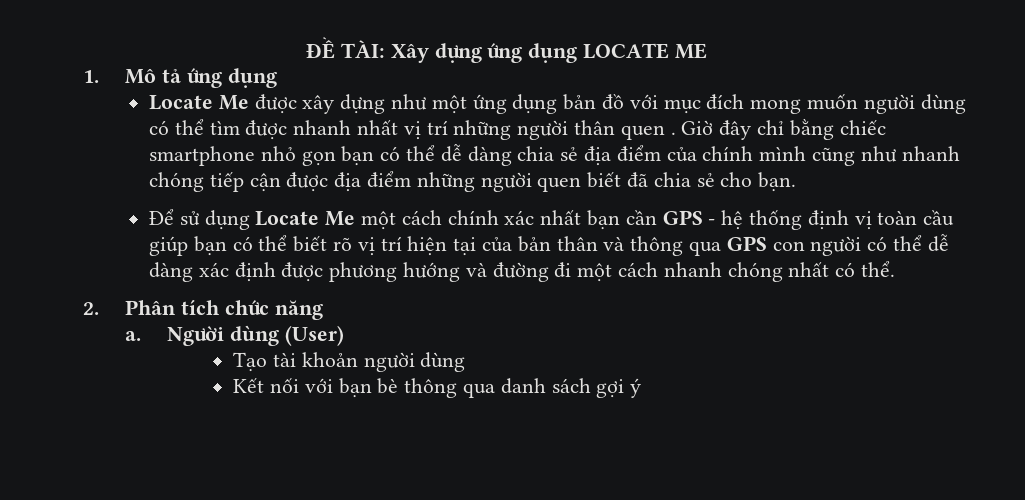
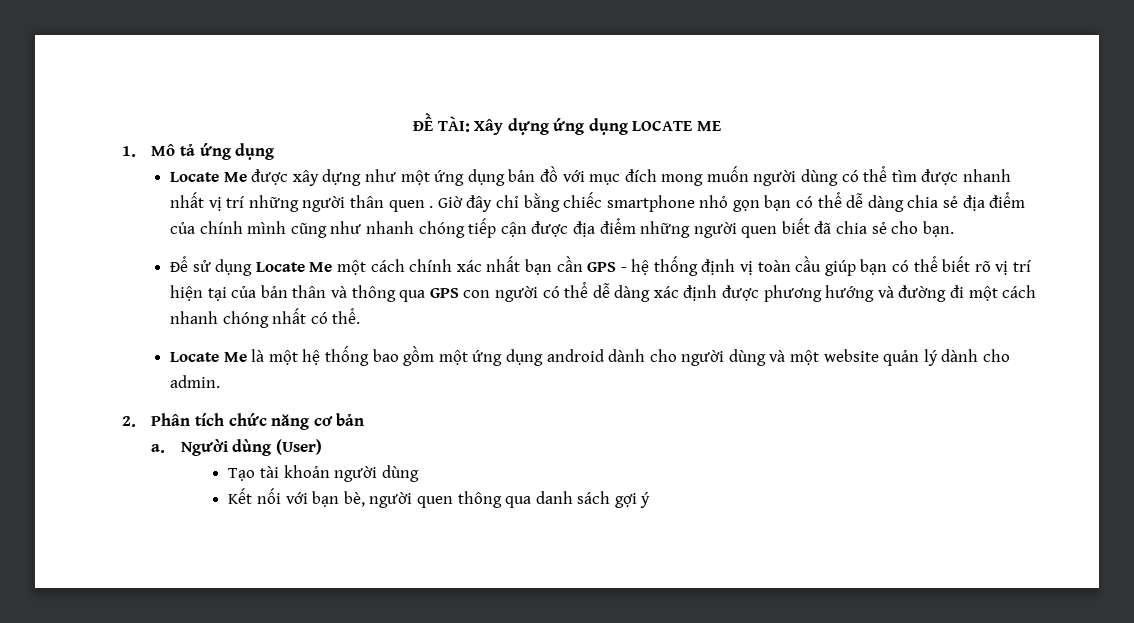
(896, 269) none -> [170,346,1011,366] [170,375,221,388] // Locate Me là một hệ thống bao gồm một ứng dụng android dành cho người dùng và một website quản lý dành cho admin.
(323, 310) none -> [313,413,365,426] cơ bản
[377,378,399,394] bè -> [343,491,453,508] bè, người quen

